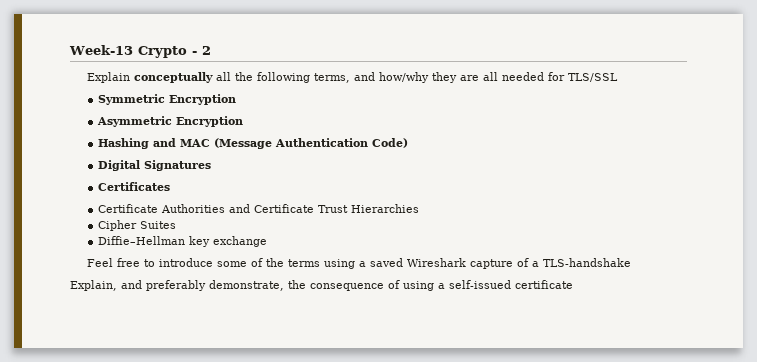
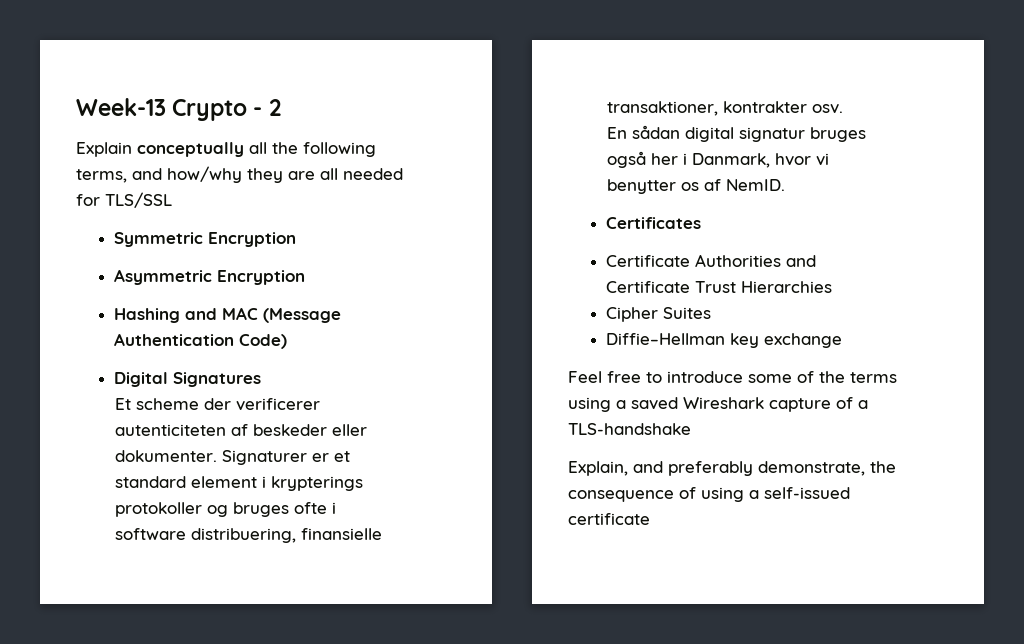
(211, 165) none -> [114,398,320,411] [114,424,367,436] [114,450,350,465] [114,476,363,491] [114,502,336,517] [114,528,382,543] [606,101,843,116] [606,125,866,142] [606,151,829,168] [606,179,785,194] // Et scheme der verificerer autenticiteten af beskeder eller dokumenter. Signaturer er et standard element i krypterings protokoller og bruges ofte i software distribuering, finansielle transaktioner, kontrakter osv. // En sådan digital signatur bruges også her i Danmark, hvor vi benytter os af NemID.

